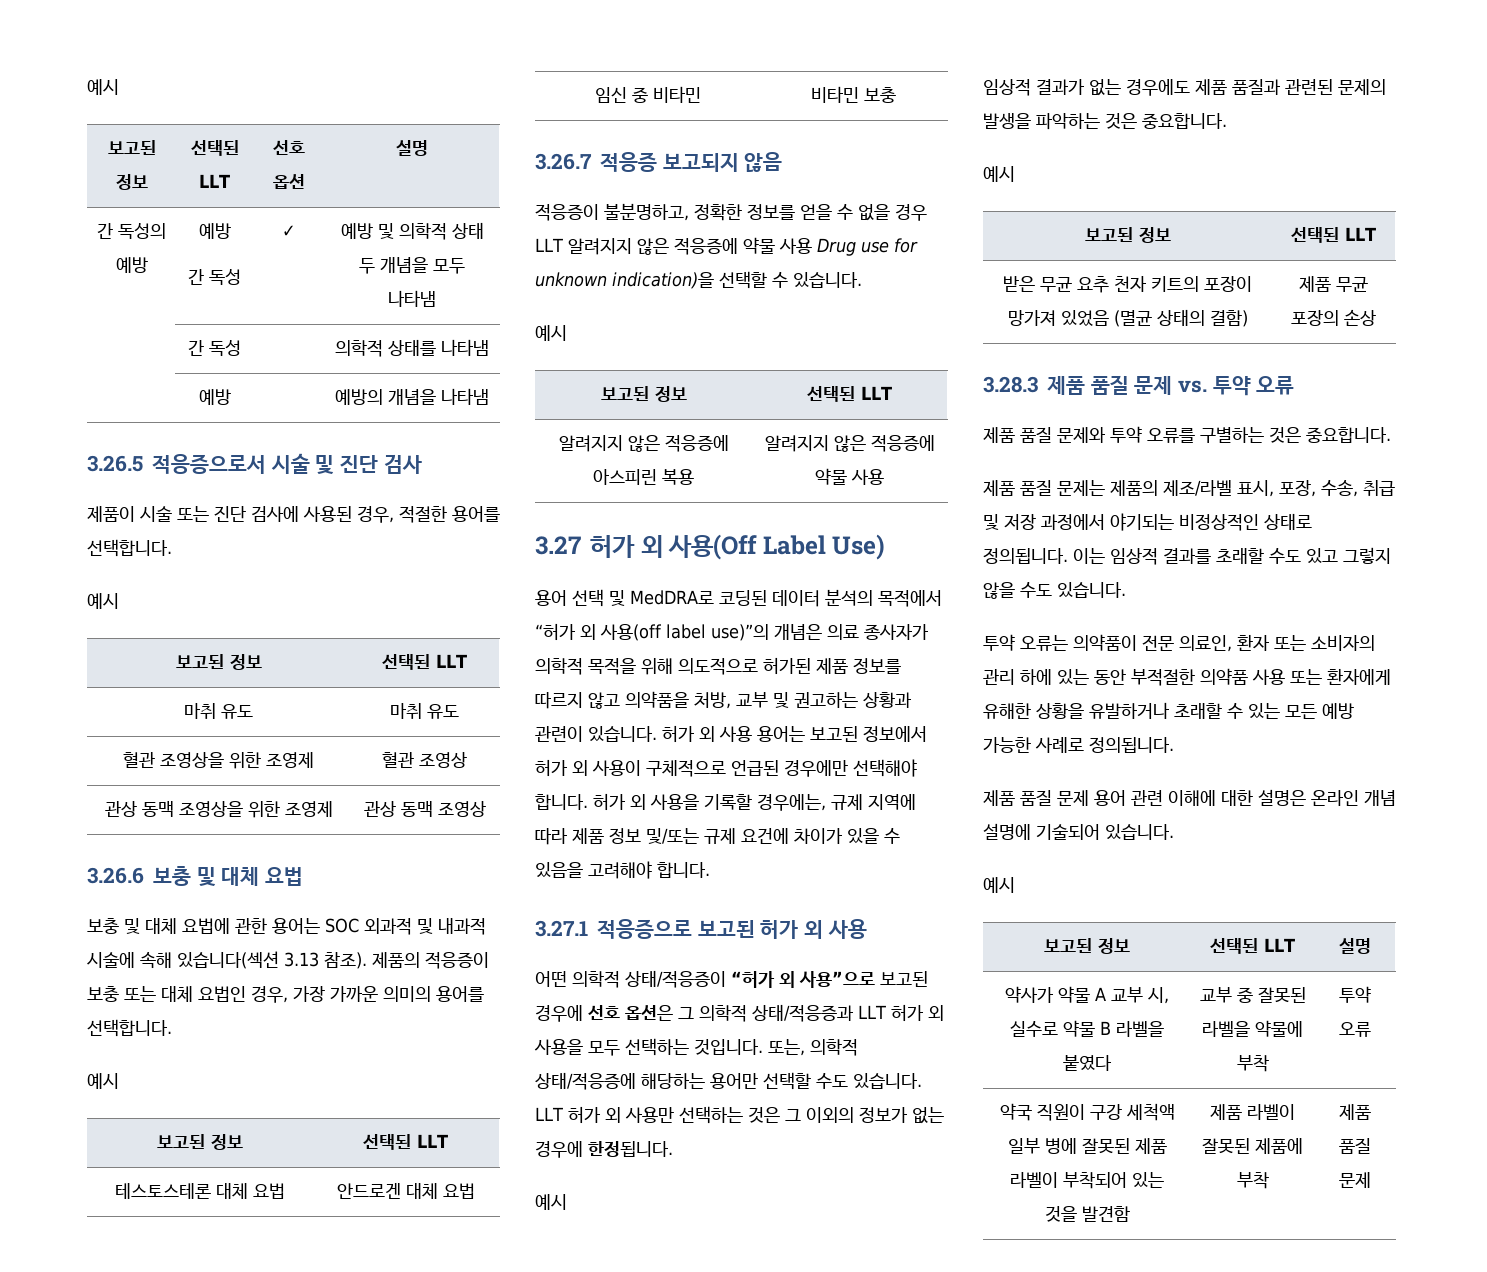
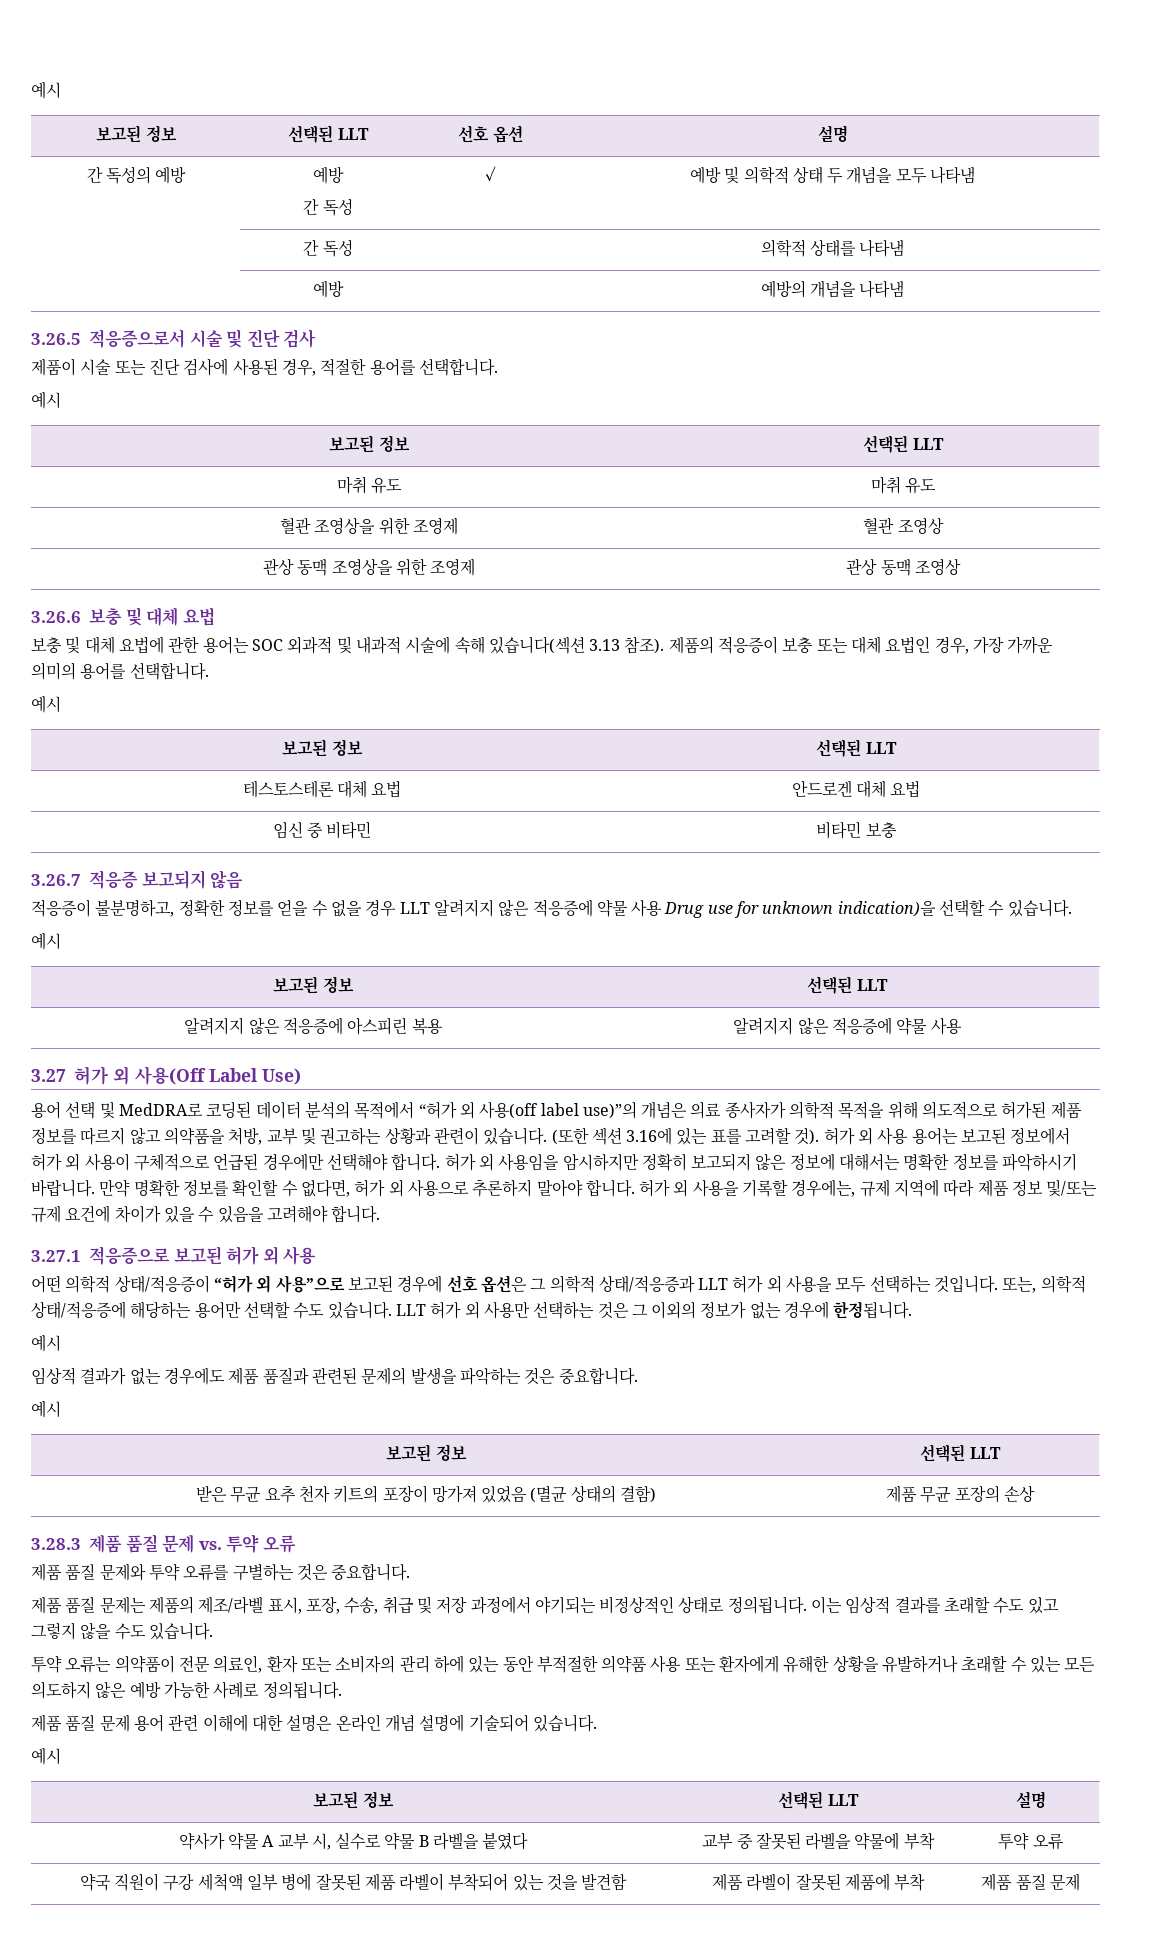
(657, 734) none -> [551,1127,820,1145] (또한 섹션 3.16에 있는 표를 고려할 것).
(646, 802) none -> [498,1153,1078,1171] [31,1179,689,1197] 사용임을 암시하지만 정확히 보고되지 않은 정보에 대해서는 명확한 정보를 파악하시기 바랍니다. 만약 명확한 정보를 확인할 수 없다면, 허가 외 사용으로 추론하지 말아야 합니다. 허가 외
(1317, 711) none -> [31,1681,127,1699] 의도하지 않은

